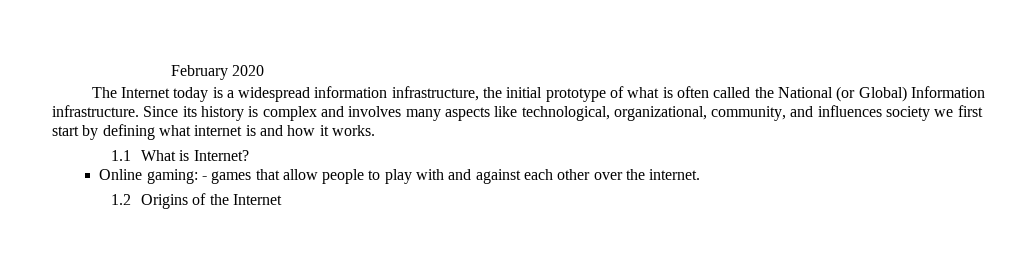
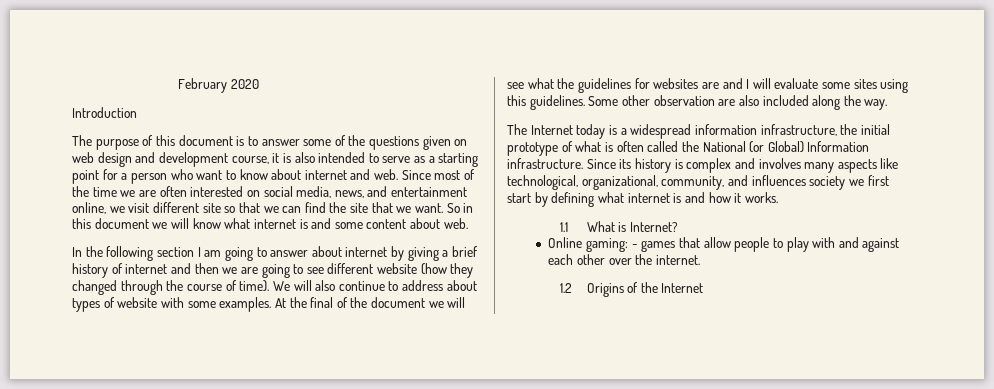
(264, 70) none -> [72,107,137,118] [72,135,468,150] [72,152,479,167] [72,169,476,184] [72,186,468,198] [72,202,474,214] [72,218,468,229] [72,246,479,261] [72,263,474,278] [72,280,477,295] [72,297,466,312] [507,78,909,93] [507,95,888,110] // Introduction // The purpose of this document is to answer some of the questions given on web design and development course, it is also intended to serve as a starting point for a person who want to know about internet and web. Since most of the time we are often interested on social media, news, and entertainment online, we visit different site so that we can find the site that we want. So in this document we will know what internet is and some content about web. // In the following section I am going to answer about internet by giving a brief history of internet and then we are going to see different website (how they changed through the course of time). We will also continue to address about types of website with some examples. At the final of the document we will see what the guidelines for websites are and I will evaluate some sites using this guidelines. Some other observation are also included along the way.

